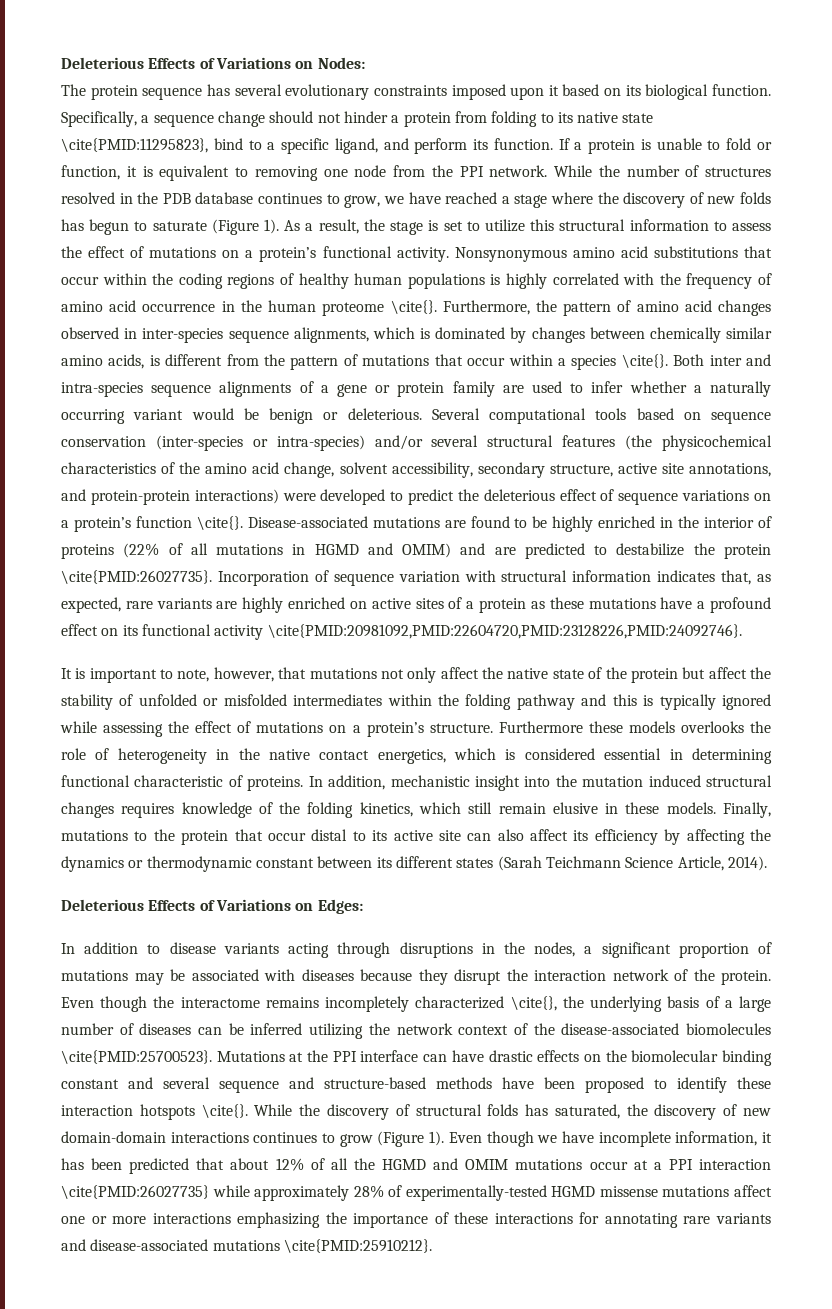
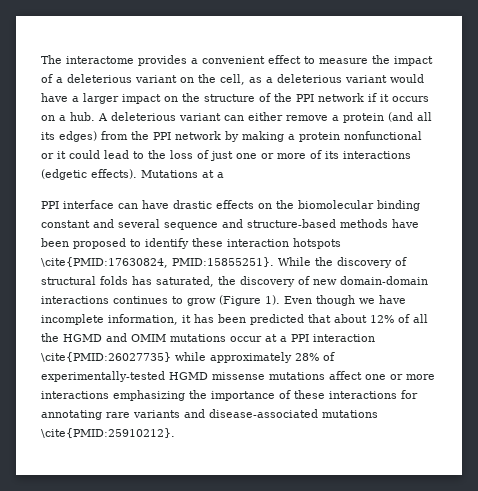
[61,57,365,69] [61,84,771,100] [61,111,654,127] [61,138,772,154] [61,165,771,181] [61,192,771,208] [61,219,772,235] [61,246,773,262] [61,273,773,289] [61,300,771,316] [61,327,773,343] [61,354,771,370] [61,381,771,397] [61,408,771,424] [61,435,773,451] [61,462,772,478] [61,489,771,505] [61,516,773,532] [61,543,771,559] [61,570,772,586] [61,597,772,613] [61,624,742,640] [61,667,771,683] [61,694,772,710] [60,721,771,737] [61,748,772,764] [61,775,773,791] [61,802,772,818] [61,829,772,845] [61,856,767,872] [61,899,363,914] [61,942,772,958] [61,969,771,985] [61,996,772,1012] [61,1023,771,1039] [61,1050,212,1064] Deleterious Effects of Variations on Nodes: // The protein sequence has several evolutionary constraints imposed upon it based on its biological function. Specifically, a sequence change should not hinder a protein from folding to its native state \cite{PMID:11295823}, bind to a specific ligand, and perform its function. If a protein is unable to fold or function, it is equivalent to removing one node from the PPI network. While the number of structures resolved in the PDB database continues to grow, we have reached a stage where the discovery of new folds has begun to saturate (Figure 1). As a result, the stage is set to utilize this structural information to assess the effect of mutations on a protein’s functional activity. Nonsynonymous amino acid substitutions that occur within the coding regions of healthy human populations is highly correlated with the frequency of amino acid occurrence in the human proteome \cite{}. Furthermore, the pattern of amino acid changes observed in inter-species sequence alignments, which is dominated by changes between chemically similar amino acids, is different from the pattern of mutations that occur within a species \cite{}. Both inter and intra-species sequence alignments of a gene or protein family are used to infer whether a naturally occurring variant would be benign or deleterious. Several computational tools based on sequence conservation (inter-species or intra-species) and/or several structural features (the physicochemical characteristics of the amino acid change, solvent accessibility, secondary structure, active site annotations, and protein-protein interactions) were developed to predict the deleterious effect of sequence variations on a protein’s function \cite{}. Disease-associated mutations are found to be highly enriched in the interior of proteins (22% of all mutations in HGMD and OMIM) and are predicted to destabilize the protein \cite{PMID:26027735}. Incorporation of sequence variation with structural information indicates that, as expected, rare variants are highly enriched on active sites of a protein as these mutations have a profound effect on its functional activity \cite{PMID:20981092,PMID:22604720,PMID:23128226,PMID:24092746}. // It is important to note, however, that mutations not only affect the native state of the protein but affect the stability of unfolded or misfolded intermediates within the folding pathway and this is typically ignored while assessing the effect of mutations on a protein’s structure. Furthermore these models overlooks the role of heterogeneity in the native contact energetics, which is considered essential in determining functional characteristic of proteins. In addition, mechanistic insight into the mutation induced structural changes requires knowledge of the folding kinetics, which still remain elusive in these models. Finally, mutations to the protein that occur distal to its active site can also affect its efficiency by affecting the dynamics or thermodynamic constant between its different states (Sarah Teichmann Science Article, 2014). // Deleterious Effects of Variations on Edges: // In addition to disease variants acting through disruptions in the nodes, a significant proportion of mutations may be associated with diseases because they disrupt the interaction network of the protein. Even though the interactome remains incompletely characterized \cite{}, the underlying basis of a large number of diseases can be inferred utilizing the network context of the disease-associated biomolecules \cite{PMID:25700523}. -> [41,55,433,66] [41,74,424,85] [41,93,429,104] [41,112,432,123] [41,131,422,142] [41,150,411,161] [41,169,137,180] The interactome provides a convenient effect to measure the impact of a deleterious variant on the cell, as a deleterious variant would have a larger impact on the structure of the PPI network if it occurs on a hub. A deleterious variant can either remove a protein (and all its edges) from the PPI network by making a protein nonfunctional or it could lead to the loss of just one or more of its interactions (edgetic effects).
[307,1050,329,1062] the -> [217,172,224,178] a //
[201,1104,248,1118] \cite{}. -> [41,257,274,268] \cite{PMID:17630824, PMID:15855251}.

